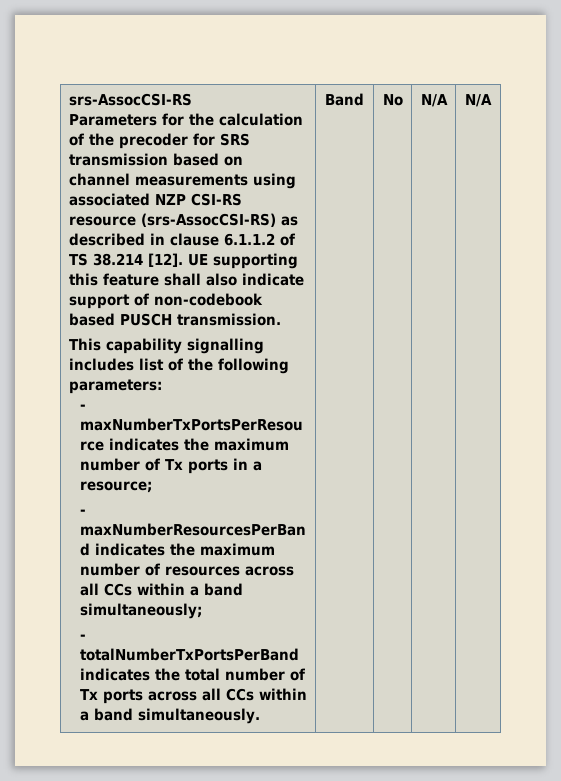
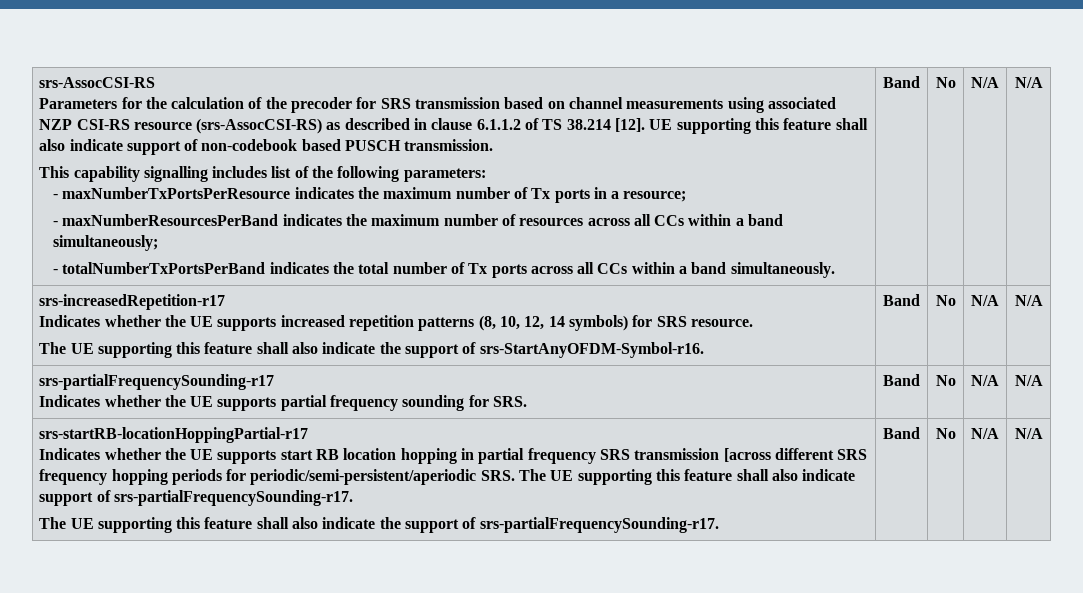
(492, 100) none -> [39,294,226,310] [39,315,753,331] [39,342,704,358] [883,294,920,306] [935,295,956,306] [971,295,999,306] [1014,295,1043,306] [39,374,275,390] [39,395,528,411] [883,374,920,386] [935,375,956,386] [971,375,999,386] [1014,375,1043,386] [39,427,309,443] [39,448,868,464] [39,469,856,485] [39,490,353,506] [39,517,719,533] [883,427,920,439] [935,428,956,439] [971,428,999,439] [1014,428,1043,439] // srs-increasedRepetition-r17 // Indicates whether the UE supports increased repetition patterns (8, 10, 12, 14 symbols) for SRS resource. // The UE supporting this feature shall also indicate the support of srs-StartAnyOFDM-Symbol-r16. | Band | No | N/A | N/A // srs-partialFrequencySounding-r17 // Indicates whether the UE supports partial frequency sounding for SRS. | Band | No | N/A | N/A // srs-startRB-locationHoppingPartial-r17 // Indicates whether the UE supports start RB location hopping in partial frequency SRS transmission [across different SRS frequency hopping periods for periodic/semi-persistent/aperiodic SRS. The UE supporting this feature shall also indicate support of srs-partialFrequencySounding-r17. // The UE supporting this feature shall also indicate the support of srs-partialFrequencySounding-r17. | Band | No | N/A | N/A

